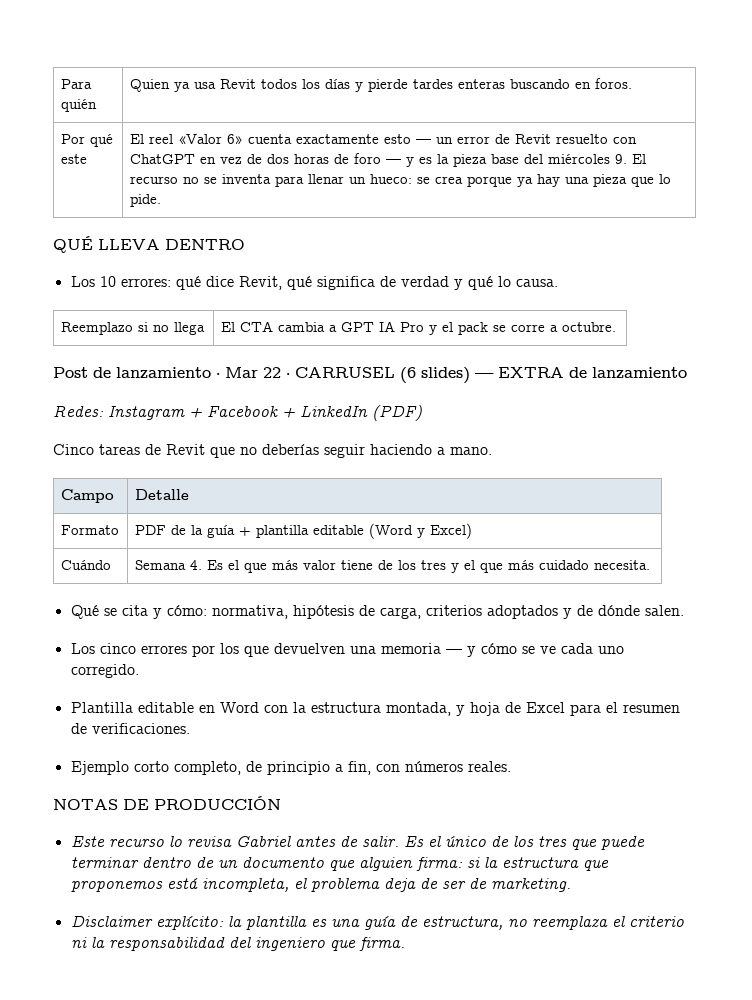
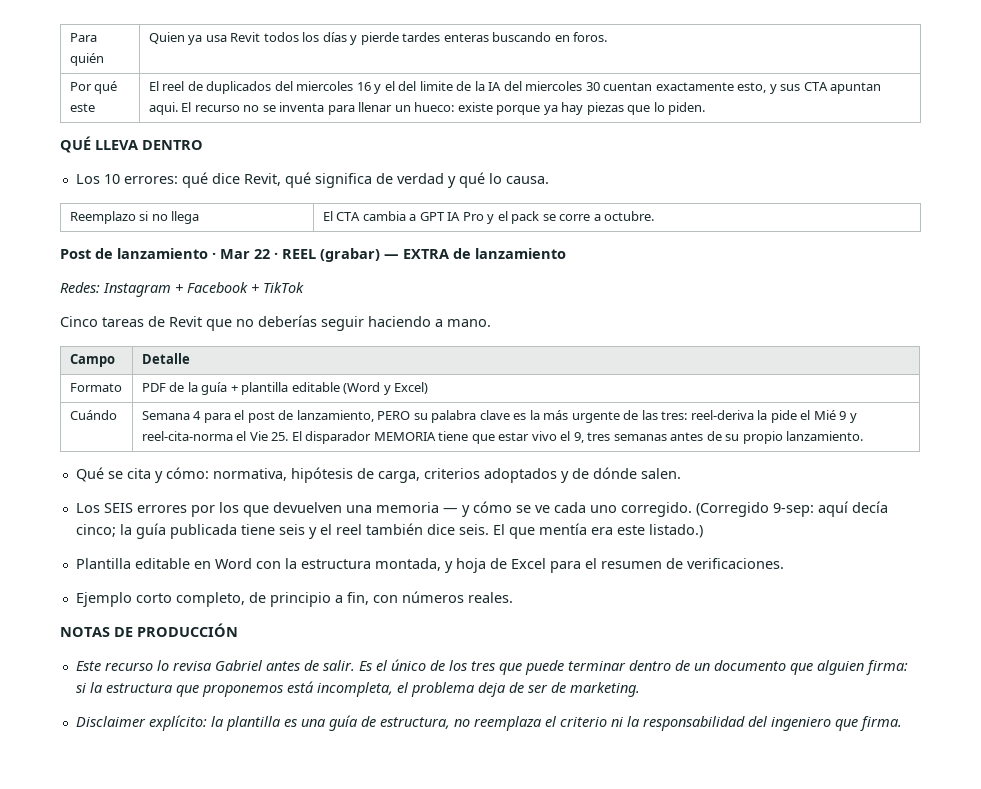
[177,134,637,144] [129,153,627,167] «Valor 6» cuenta exactamente esto — un error de Revit resuelto con ChatGPT en vez de dos horas de foro — y es la pieza base del miércoles 9. -> [187,81,882,94] [148,102,178,115] de duplicados del miercoles 16 y el del limite de la IA del miercoles 30 cuentan exactamente esto, y sus CTA apuntan aqui.
[416,176,463,184] se crea -> [457,102,493,112] existe
[564,174,627,187] una pieza -> [586,102,624,115] piezas
[129,194,161,207] pide. -> [668,102,706,115] piden.
[295,367,470,384] CARRUSEL (6 slides) -> [282,248,380,262] REEL (grabar)
[300,405,422,421] LinkedIn (PDF) -> [263,282,304,293] TikTok
[189,560,650,573] 4. Es el que más valor tiene de los tres y el que más cuidado necesita. -> [193,410,857,423] [141,431,864,444] 4 para el post de lanzamiento, PERO su palabra clave es la más urgente de las tres: reel-deriva la pide el Mié 9 y reel-cita-norma el Vie 25. El disparador MEMORIA tiene que estar vivo el 9, tres semanas antes de su propio lanzamiento.
[99,643,136,654] cinco -> [103,503,133,513] SEIS
(139, 671) none -> [695,501,888,517] [75,523,703,539] (Corregido 9-sep: aquí decía cinco; la guía publicada tiene seis y el reel también dice seis. El que mentía era este listado.)

